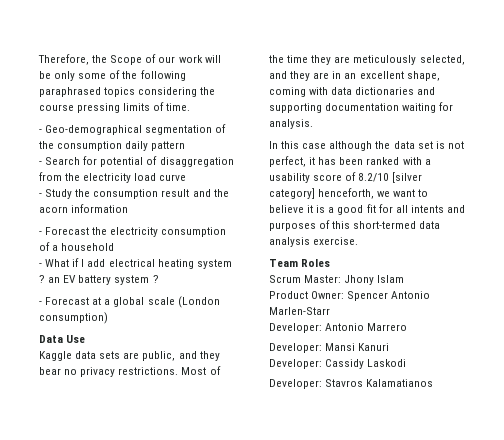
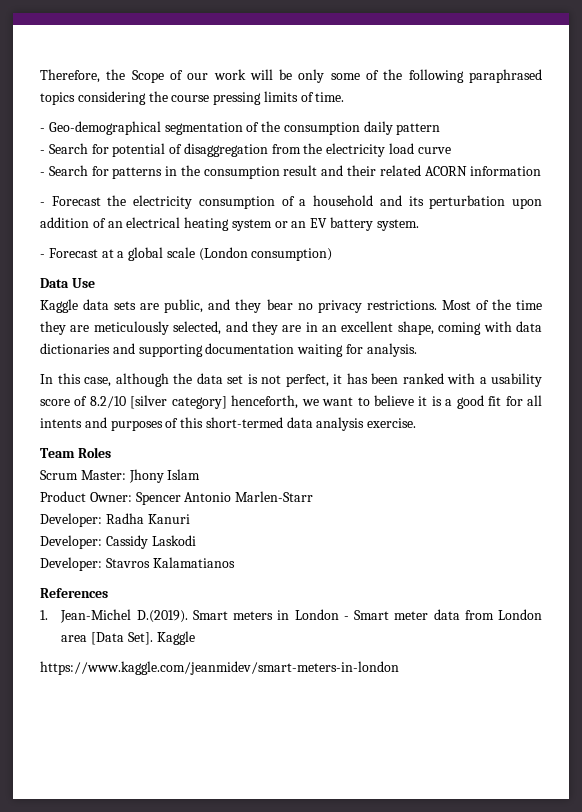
[45,189,73,199] Study -> [48,165,178,179] Search for patterns in
[213,189,229,197] [39,206,68,213] the acorn -> [347,165,467,176] their related ACORN
[39,258,106,267] // - What if I add -> [379,195,542,209] [40,217,123,228] and its perturbation upon addition of an
[39,275,45,283] ? -> [274,221,288,228] or
[114,275,159,285] system ? -> [376,219,419,231] system.
[302,143,327,149] case -> [84,377,111,387] case,
[325,323,408,331] [269,343,356,353] Antonio Marrero // Developer: Mansi -> [105,513,144,524] Radha
(434, 383) none -> [40,588,108,598] [40,609,543,623] [61,631,195,645] [40,661,399,675] // References // 1. Jean-Michel D.(2019). Smart meters in London - Smart meter data from London area [Data Set]. Kaggle // https://www.kaggle.com/jeanmidev/smart-meters-in-london

